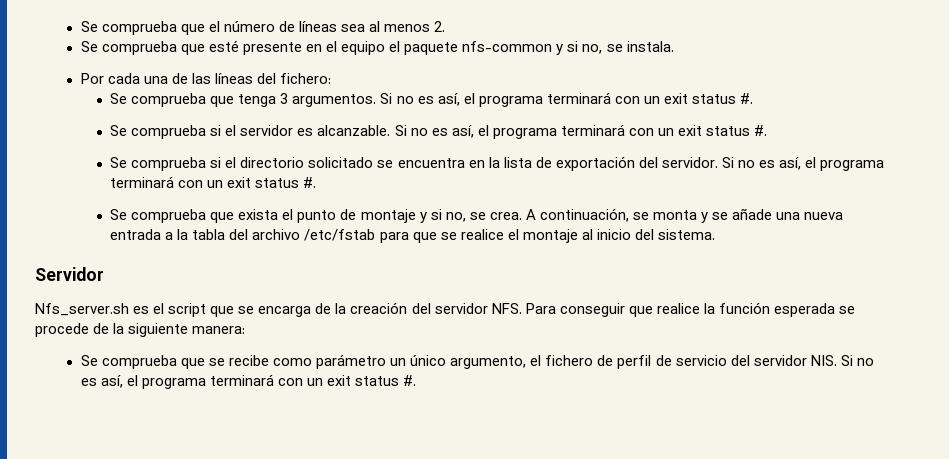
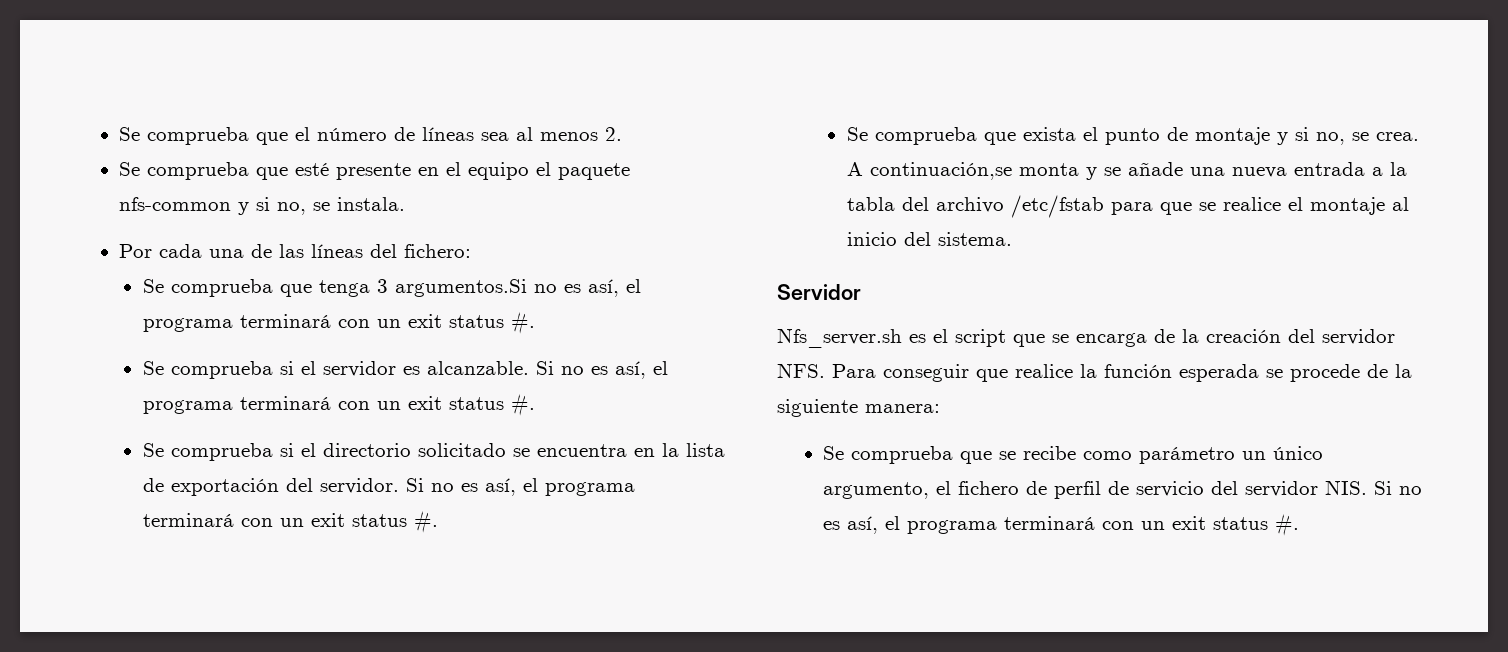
[292,93,393,107] argumentos. Si -> [394,279,527,297] argumentos.Si
[539,208,649,222] continuación, se -> [869,162,1012,180] continuación,se

